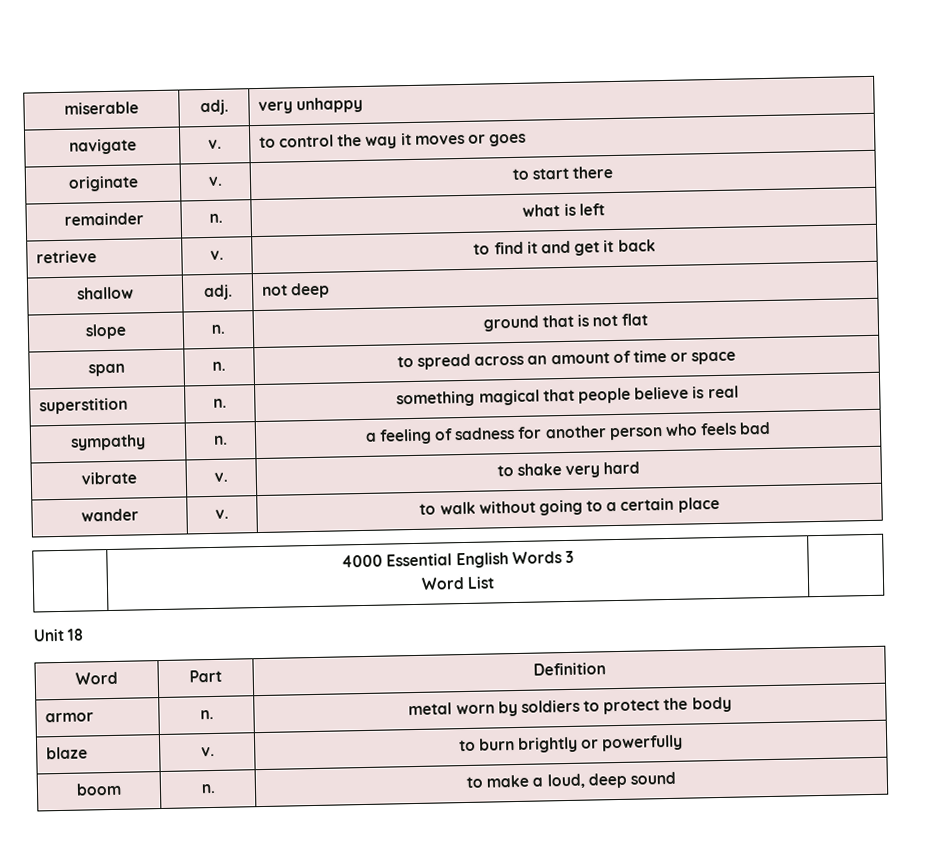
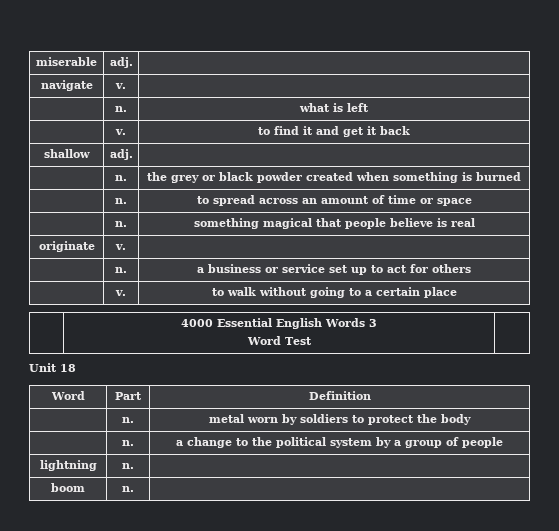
[257,96,364,114] very unhappy -> (133, 62) none
[258,132,527,149] [67,175,139,192] [208,176,223,186] [511,165,614,180] [63,212,144,226] to control the way it moves or goes // originate | v. | to start there // remainder -> (126, 86) //
[35,250,97,264] retrieve -> (370, 107) none
[261,282,331,299] [85,323,127,340] [211,324,225,334] [482,313,649,332] [88,363,125,377] not deep // slope | n. | ground that is not flat // span -> [115,175,127,181] [147,172,521,183] // | n. | the grey or black powder created when something is burned //
[38,397,128,415] superstition -> (472, 202) none
[70,434,146,451] [214,435,228,445] [364,421,772,445] [80,471,137,485] [214,472,228,482] [496,461,641,478] [80,508,139,522] sympathy | n. | a feeling of sadness for another person who feels bad // vibrate | v. | to shake very hard // wander -> [38,241,95,252] [115,244,126,250] [115,267,127,273] [197,264,472,275] originate | v. | // | n. | a business or service set up to act for others //
[467,576,496,589] List -> [284,337,312,345] Test
[44,712,94,723] armor -> (371, 395) none
[45,746,88,760] [200,746,215,757] [458,734,684,753] [76,782,122,796] [200,783,216,794] [466,771,676,789] blaze | v. | to burn brightly or powerfully // boom | n. | to make a loud, deep sound -> [122,440,134,446] [176,437,504,448] [39,460,97,471] [122,463,134,469] [51,483,85,492] [122,486,134,492] | n. | a change to the political system by a group of people // lightning | n. | // boom | n. |

